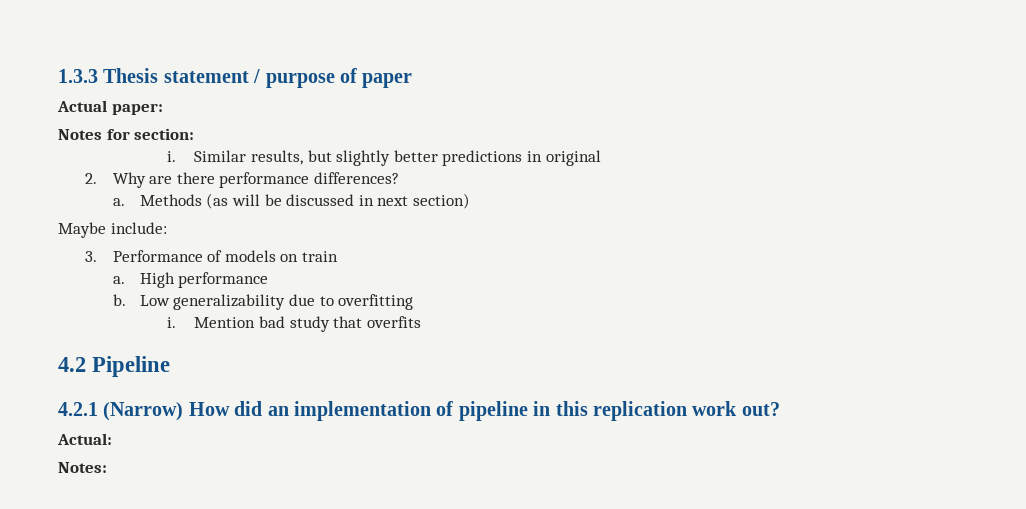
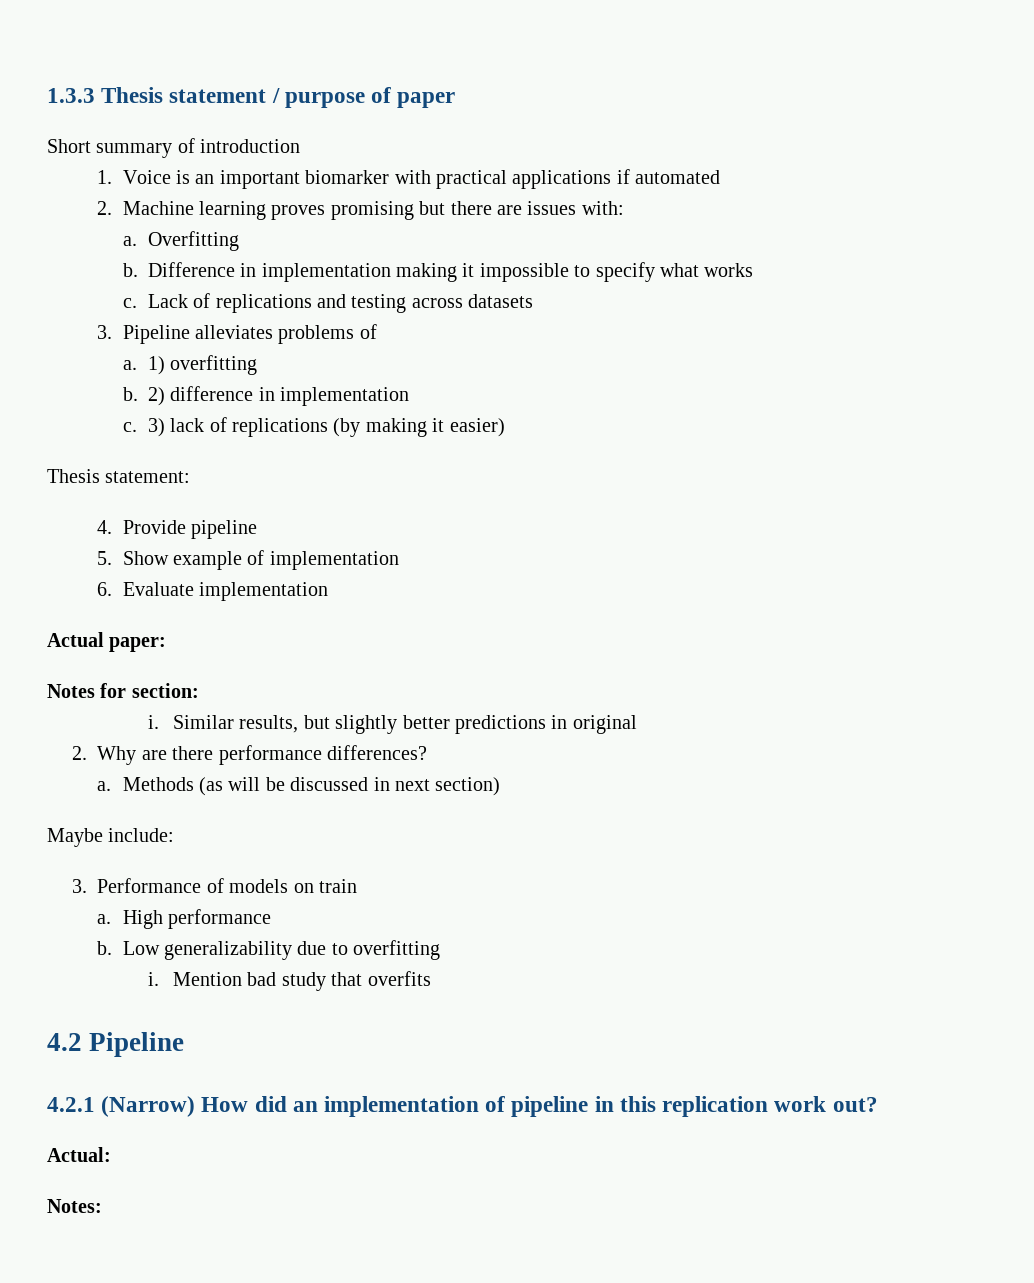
(413, 80) none -> [47,138,301,158] [97,169,721,189] [97,201,624,220] [122,231,239,251] [122,262,754,282] [122,293,534,313] [97,324,377,344] [122,355,258,375] [122,386,410,406] [122,417,505,437] [47,469,191,483] [97,520,258,539] [97,550,399,570] [97,582,329,601] // Short summary of introduction // 1. Voice is an important biomarker with practical applications if automated // 2. Machine learning proves promising but there are issues with: // a. Overfitting // b. Difference in implementation making it impossible to specify what works // c. Lack of replications and testing across datasets // 3. Pipeline alleviates problems of // a. 1) overfitting // b. 2) difference in implementation // c. 3) lack of replications (by making it easier) // Thesis statement: // 4. Provide pipeline // 5. Show example of implementation // 6. Evaluate implementation

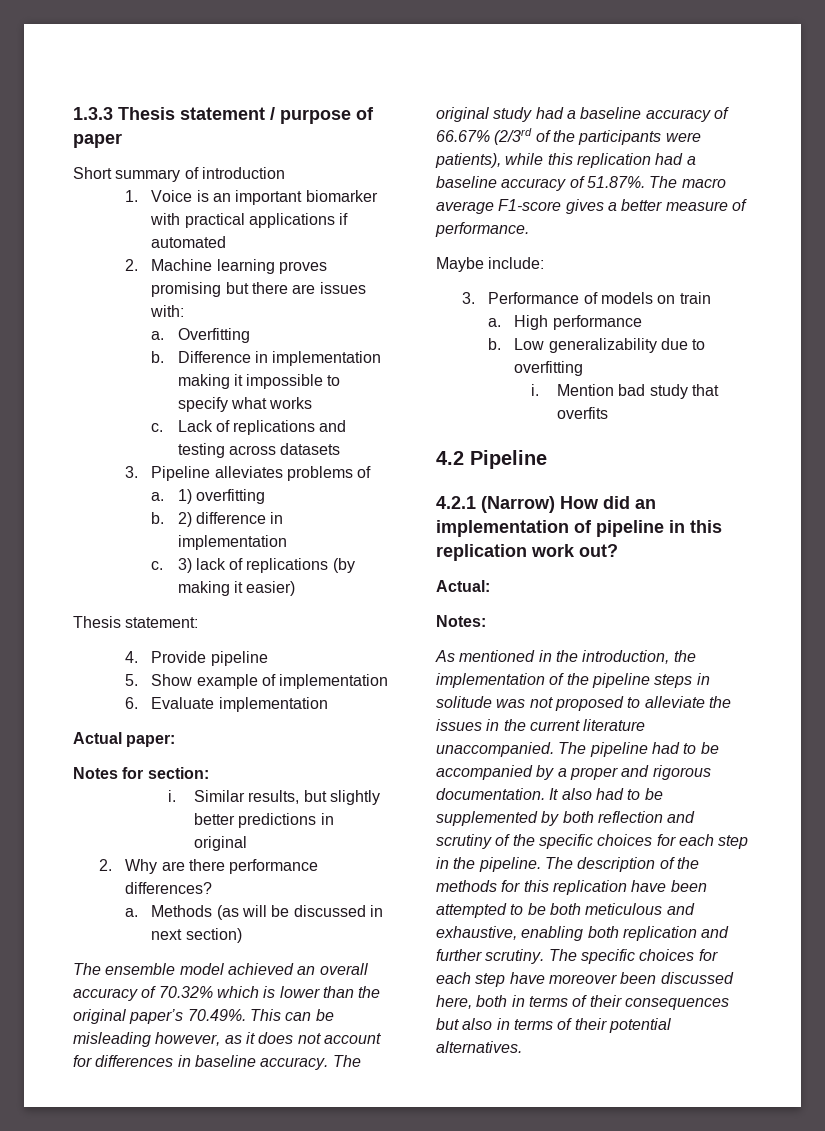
(501, 786) none -> [73,963,368,975] [73,986,381,1001] [73,1009,334,1024] [73,1032,381,1047] [73,1055,361,1070] [436,107,729,122] [436,128,701,145] [435,153,696,168] [436,176,726,191] [436,199,747,214] [435,222,529,237] // The ensemble model achieved an overall accuracy of 70.32% which is lower than the original paper’s 70.49%. This can be misleading however, as it does not account for differences in baseline accuracy. The original study had a baseline accuracy of 66.67% (2/3rd of the participants were patients), while this replication had a baseline accuracy of 51.87%. The macro average F1-score gives a better measure of performance.
(102, 1206) none -> [435,650,696,664] [436,673,710,688] [436,696,731,711] [436,719,646,731] [436,742,719,757] [436,765,711,780] [436,788,663,800] [436,811,696,826] [436,834,749,849] [436,857,699,872] [436,880,707,895] [436,903,695,918] [436,926,730,941] [436,949,718,964] [436,972,734,987] [436,995,729,1010] [436,1018,671,1033] [436,1041,522,1053] // As mentioned in the introduction, the implementation of the pipeline steps in solitude was not proposed to alleviate the issues in the current literature unaccompanied. The pipeline had to be accompanied by a proper and rigorous documentation. It also had to be supplemented by both reflection and scrutiny of the specific choices for each step in the pipeline. The description of the methods for this replication have been attempted to be both meticulous and exhaustive, enabling both replication and further scrutiny. The specific choices for each step have moreover been discussed here, both in terms of their consequences but also in terms of their potential alternatives.

